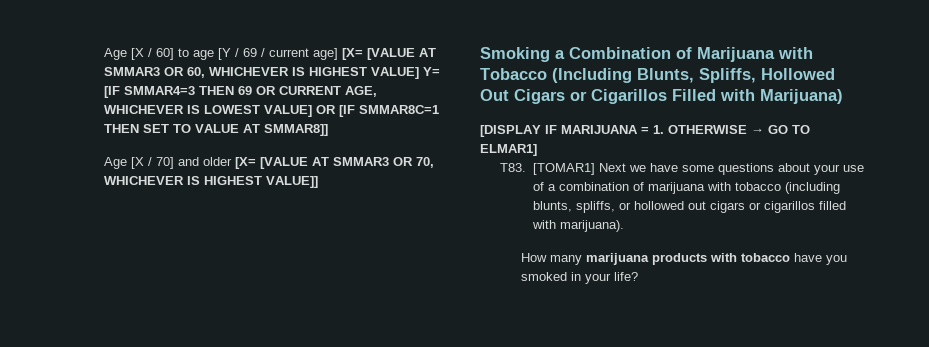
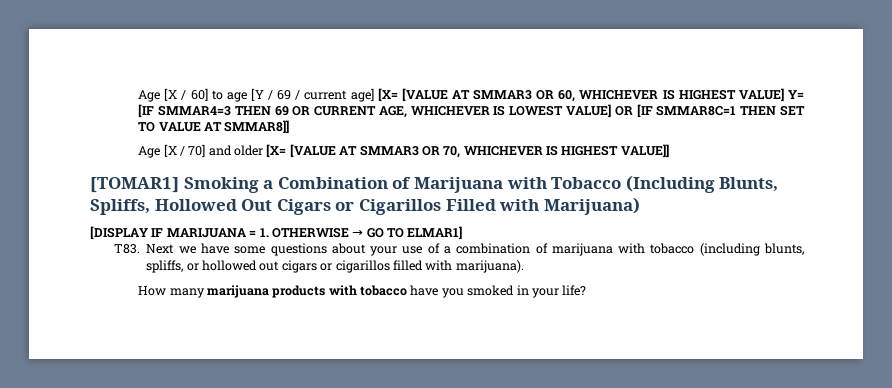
(318, 182) none -> [90,177,179,193] [TOMAR1]
[532,163,595,175] [TOMAR1] -> (141, 249) none

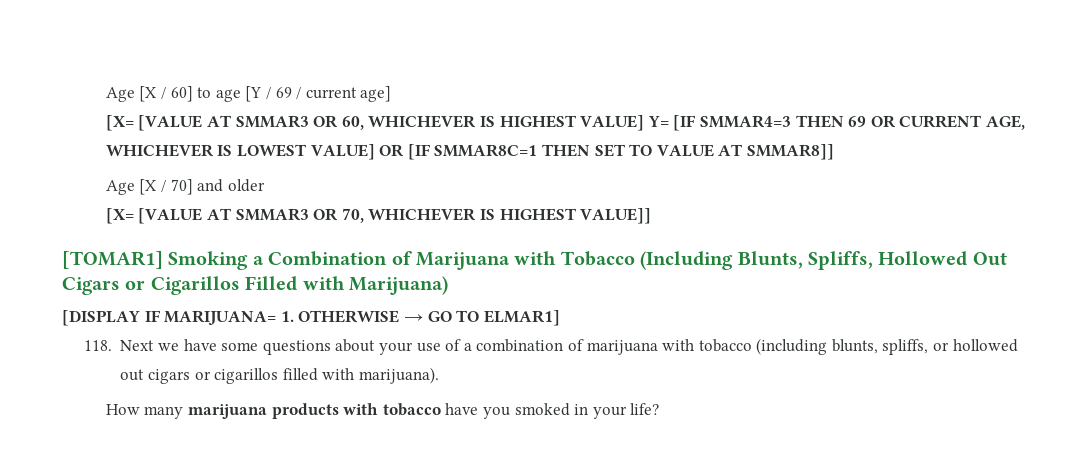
(374, 95) none -> (392, 94) //
(264, 150) none -> (265, 185) //
[166,228,257,238] MARIJUANA = -> [164,310,277,326] MARIJUANA=
[114,244,141,254] T83. -> [83,340,112,351] 118.

